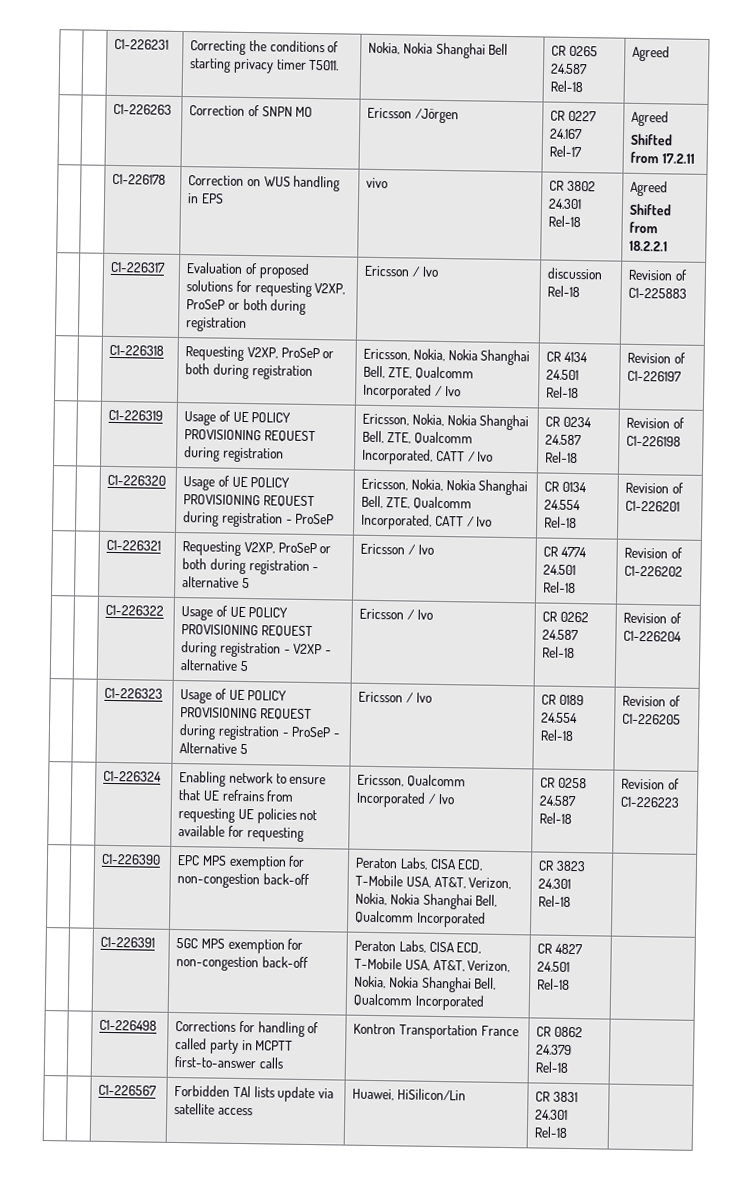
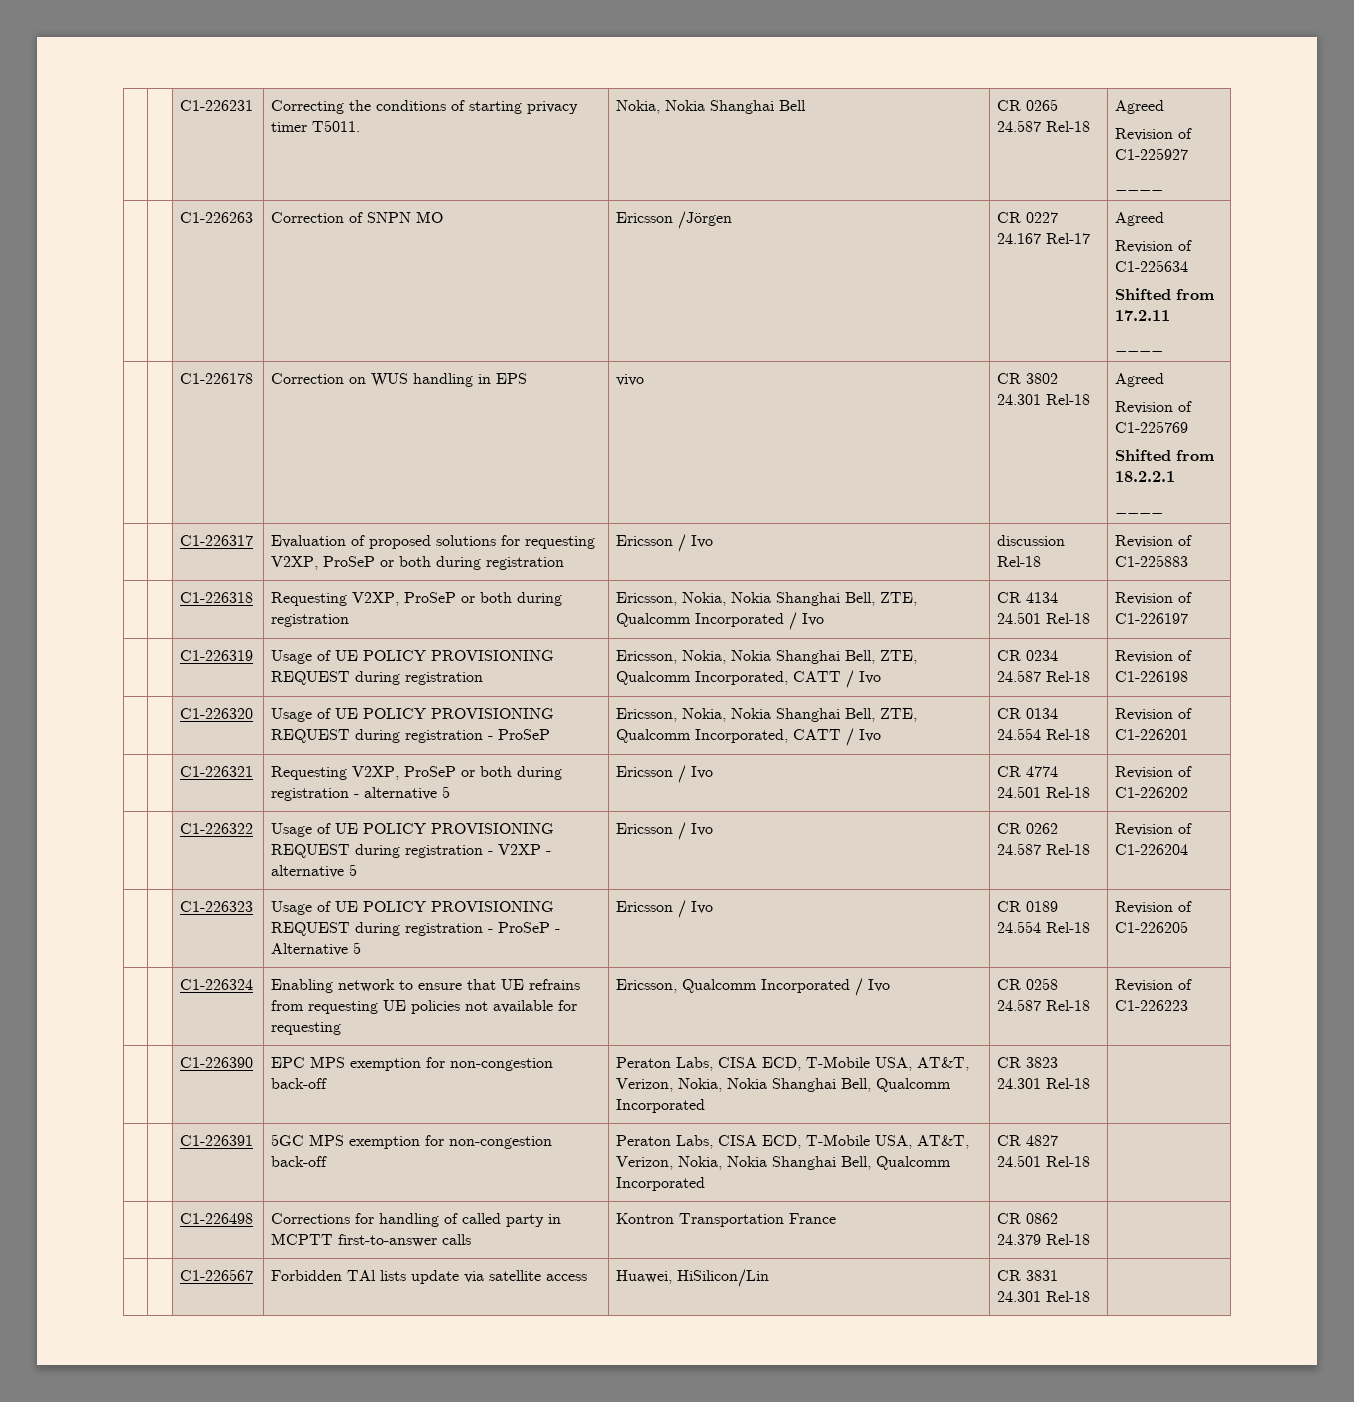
(671, 53) none -> [1115,128,1193,141] [1115,148,1189,160] [1115,187,1164,191] // Revision of C1-225927 // ____
(670, 118) none -> [1115,240,1193,253] [1115,260,1189,272] // Revision of C1-225634
(696, 158) none -> [1115,348,1164,352] // ____
(669, 188) none -> [1115,401,1193,414] [1115,421,1189,433] // Revision of C1-225769
(669, 246) none -> [1115,510,1164,514] // ____

